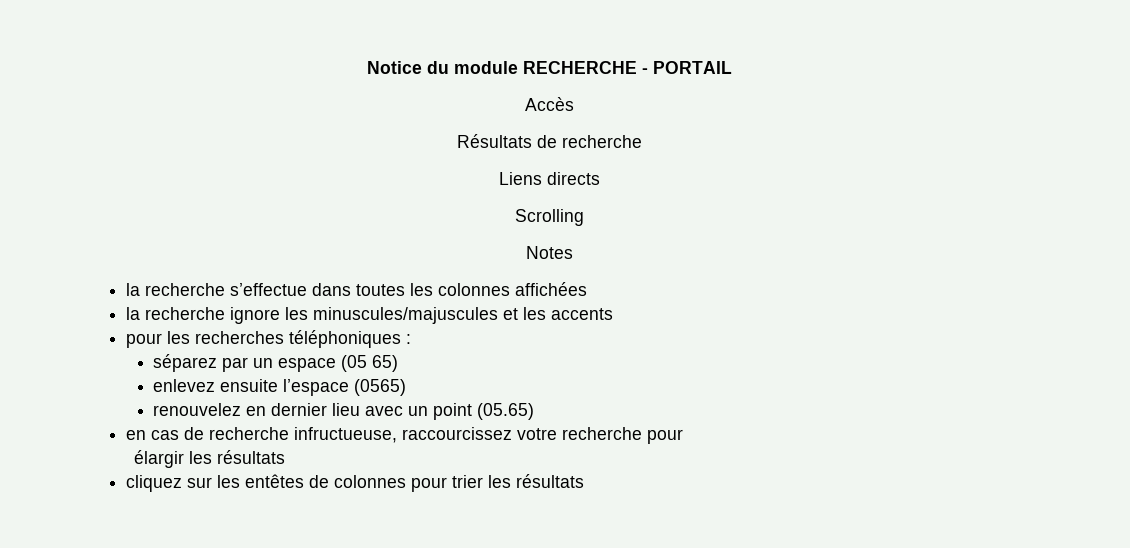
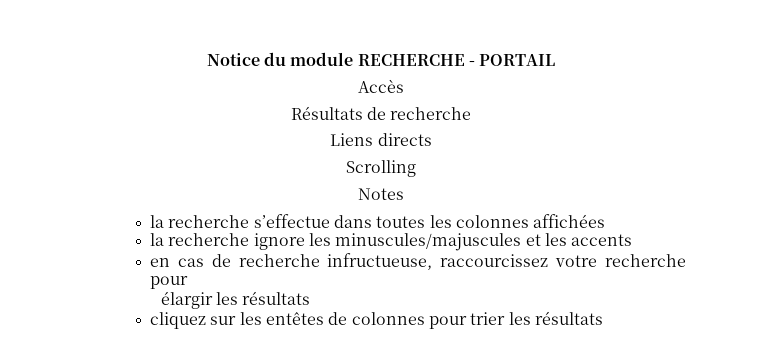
[125,330,411,348] [153,354,399,372] [153,379,407,396] [153,403,535,420] // pour les recherches téléphoniques : // séparez par un espace (05 65) // enlevez ensuite l’espace (0565) // renouvelez en dernier lieu avec un point (05.65) -> (633, 240) none

